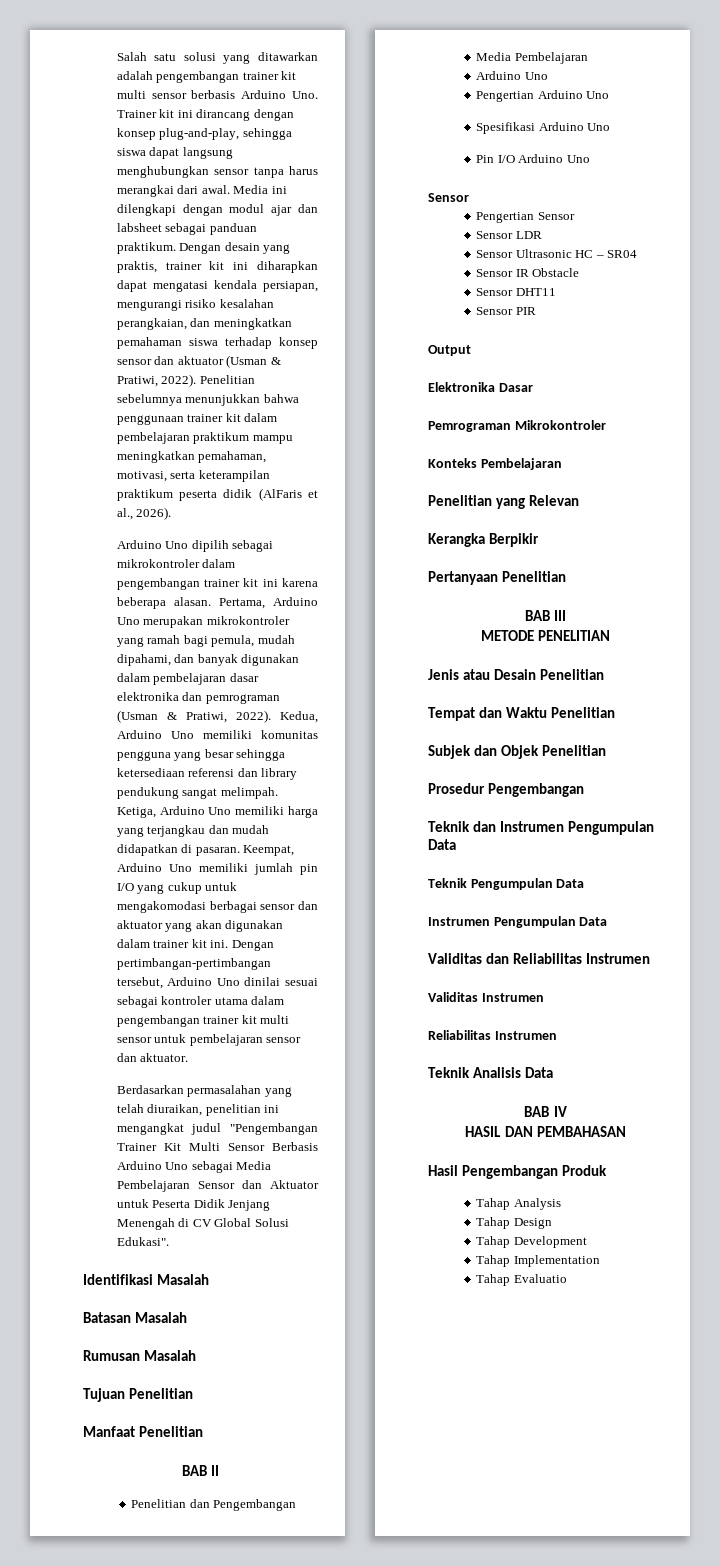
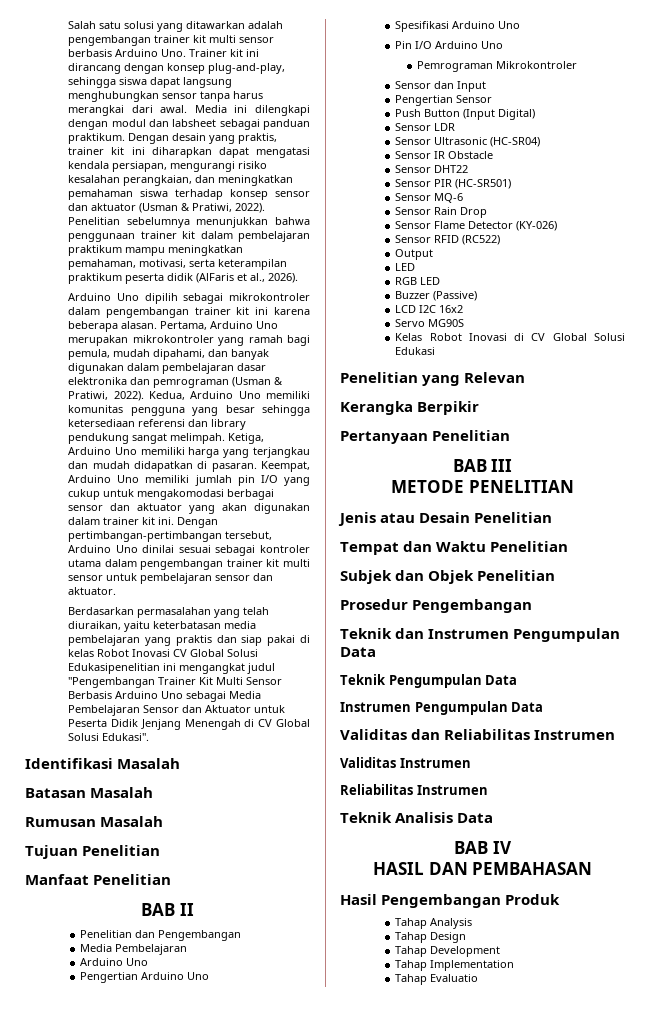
[271,205,293,216] ajar -> (146, 123) none
[205,1104,261,1116] penelitian -> [124,621,257,632] [68,635,311,646] [68,649,259,657] [68,663,161,674] yaitu keterbatasan media pembelajaran yang praktis dan siap pakai di kelas Robot Inovasi CV Global Solusi Edukasipenelitian
[428,193,469,202] // Sensor -> [416,61,577,72] [395,81,487,92] // Pemrograman Mikrokontroler // Sensor dan Input
(575, 216) none -> [395,109,536,120] // Push Button (Input Digital)
[575,250,638,258] HC – SR04 -> [490,137,541,147] (HC-SR04)
[515,288,556,296] DHT11 -> [434,165,469,173] DHT22
[428,345,471,356] [428,382,533,392] [428,420,606,432] [428,458,562,470] // Output // Elektronika Dasar // Pemrograman Mikrokontroler // Konteks Pembelajaran -> [455,179,512,189] [395,193,464,203] [395,207,488,218] [395,221,558,231] [395,235,501,245] [395,249,434,260] [395,263,416,271] [395,277,441,285] [395,291,478,301] [395,305,464,313] [395,319,465,327] [395,333,625,341] [395,347,436,355] (HC-SR501) // Sensor MQ-6 // Sensor Rain Drop // Sensor Flame Detector (KY-026) // Sensor RFID (RC522) // Output // LED // RGB LED // Buzzer (Passive) // LCD I2C 16x2 // Servo MG90S // Kelas Robot Inovasi di CV Global Solusi Edukasi

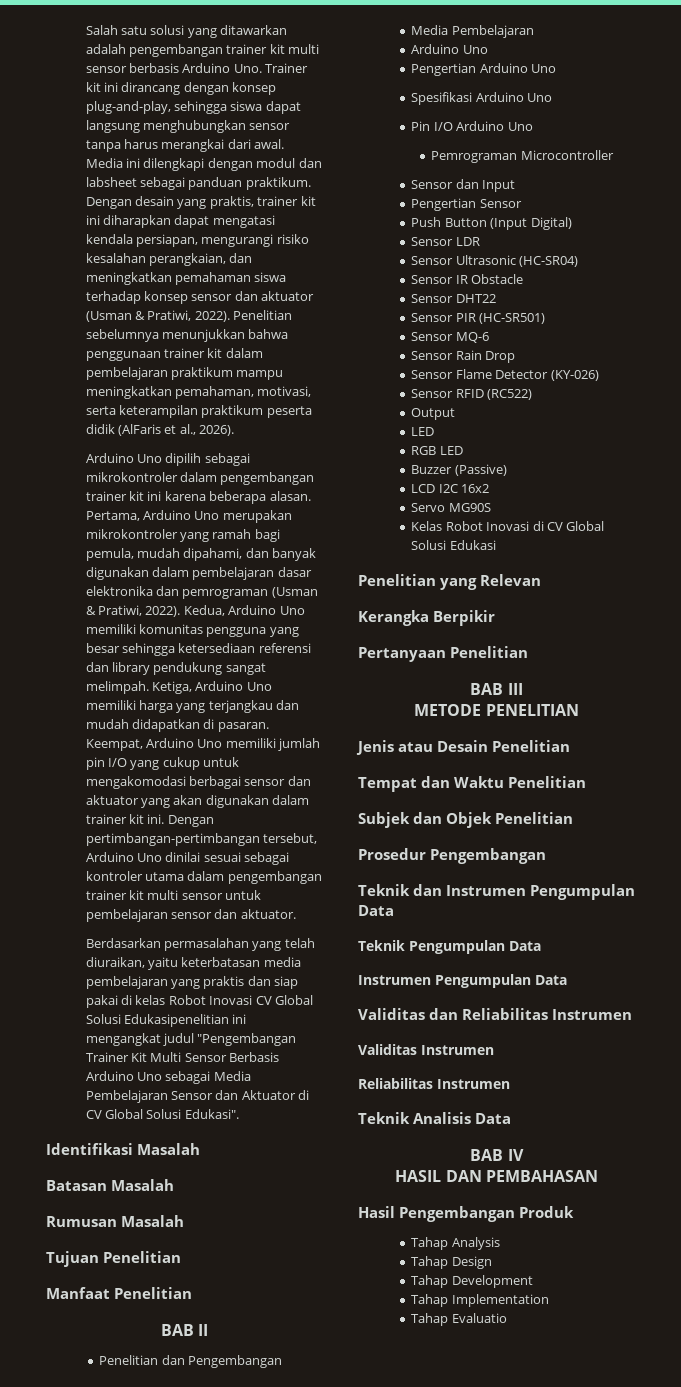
[254,705,286,713] [68,719,241,730] untuk Peserta Didik Jenjang Menengah -> (296, 1095) none
[495,61,577,69] Mikrokontroler -> [520,150,614,160] Microcontroller

